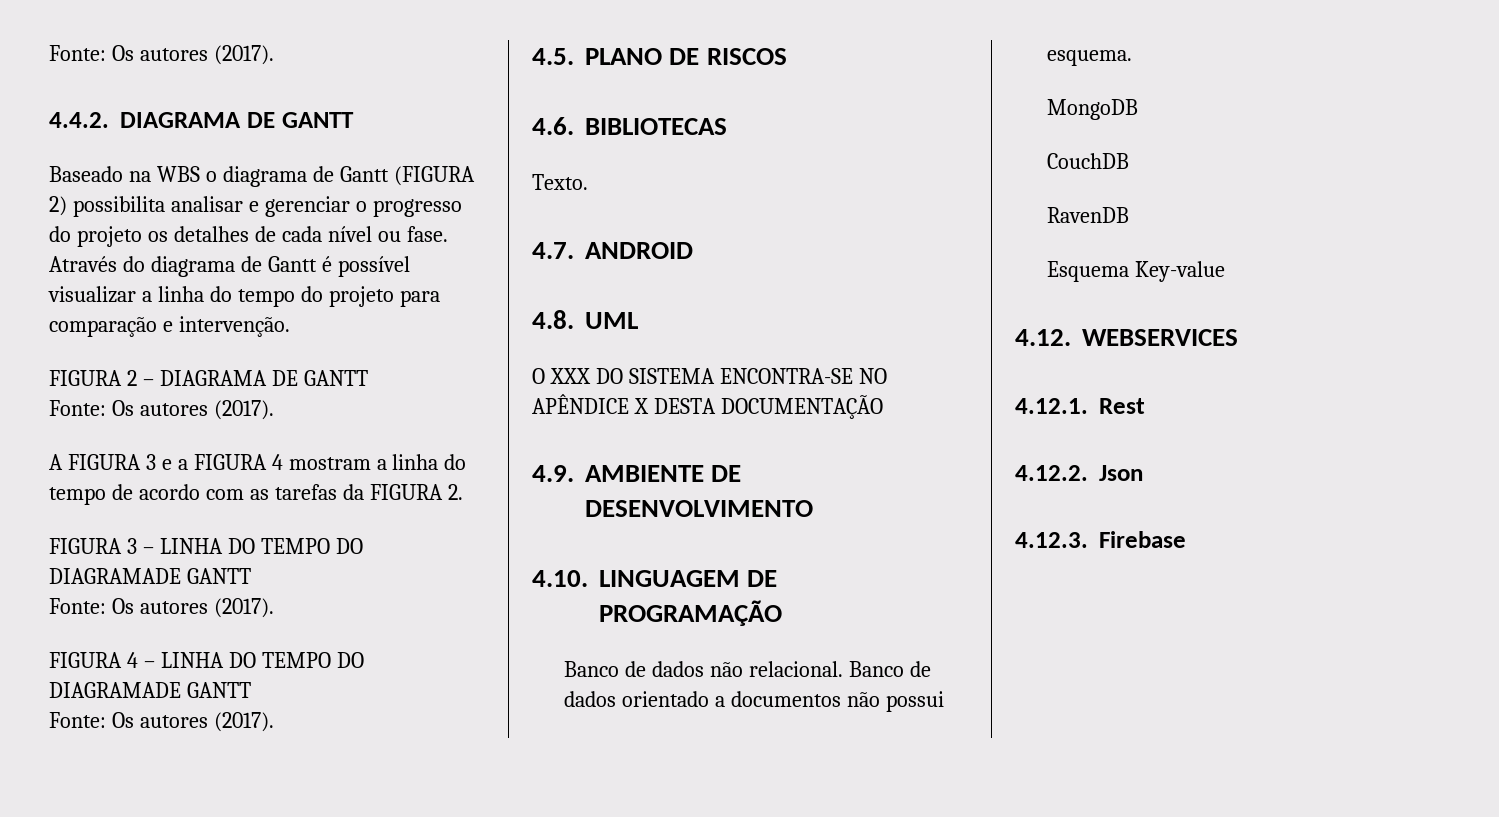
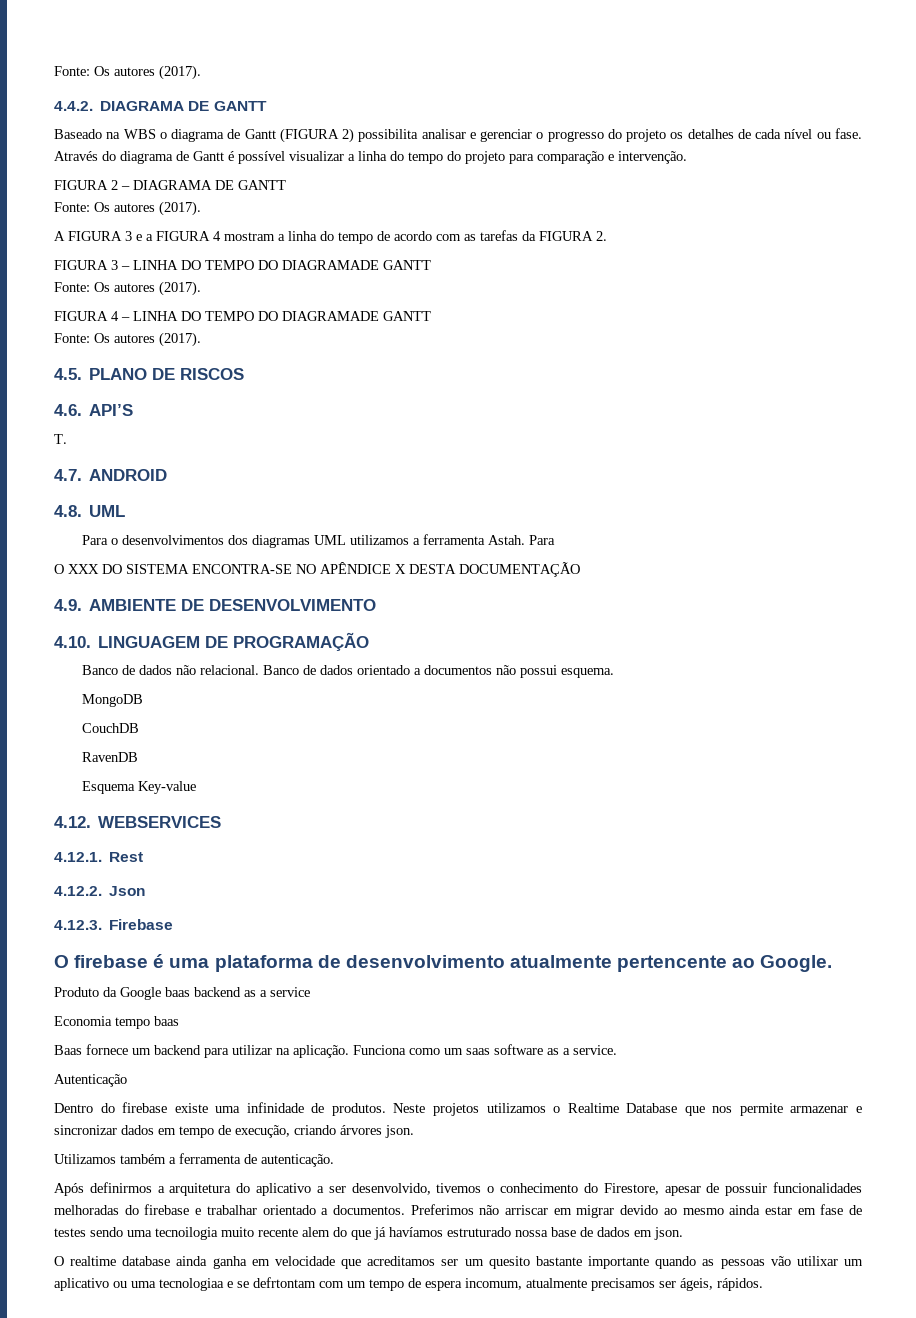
[585,118,727,135] [532,174,588,190] BIBLIOTECAS // Texto. -> [89,404,134,416] [54,434,67,444] API’S // T.
(638, 320) none -> [82,534,556,548] // Para o desenvolvimentos dos diagramas UML utilizamos a ferramenta Astah. Para
(1186, 539) none -> [54,954,833,972] [54,987,310,1000] [54,1016,179,1029] [54,1044,617,1058] [54,1074,127,1087] [54,1102,862,1116] [54,1125,414,1138] [54,1153,334,1167] [54,1182,863,1196] [54,1204,863,1218] [54,1227,683,1240] [54,1256,863,1269] [54,1277,763,1291] // O firebase é uma plataforma de desenvolvimento atualmente pertencente ao Google. // Produto da Google baas backend as a service // Economia tempo baas // Baas fornece um backend para utilizar na aplicação. Funciona como um saas software as a service. // Autenticação // Dentro do firebase existe uma infinidade de produtos. Neste projetos utilizamos o Realtime Database que nos permite armazenar e sincronizar dados em tempo de execução, criando árvores json. // Utilizamos também a ferramenta de autenticação. // Após definirmos a arquitetura do aplicativo a ser desenvolvido, tivemos o conhecimento do Firestore, apesar de possuir funcionalidades melhoradas do firebase e trabalhar orientado a documentos. Preferimos não arriscar em migrar devido ao mesmo ainda estar em fase de testes sendo uma tecnoilogia muito recente alem do que já havíamos estruturado nossa base de dados em json. // O realtime database ainda ganha em velocidade que acreditamos ser um quesito bastante importante quando as pessoas vão utilixar um aplicativo ou uma tecnologiaa e se defrtontam com um tempo de espera incomum, atualmente precisamos ser ágeis, rápidos.

